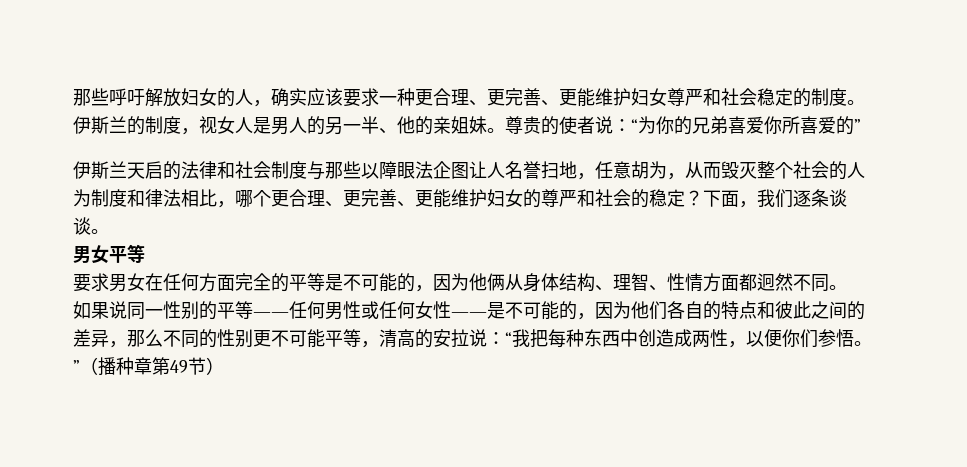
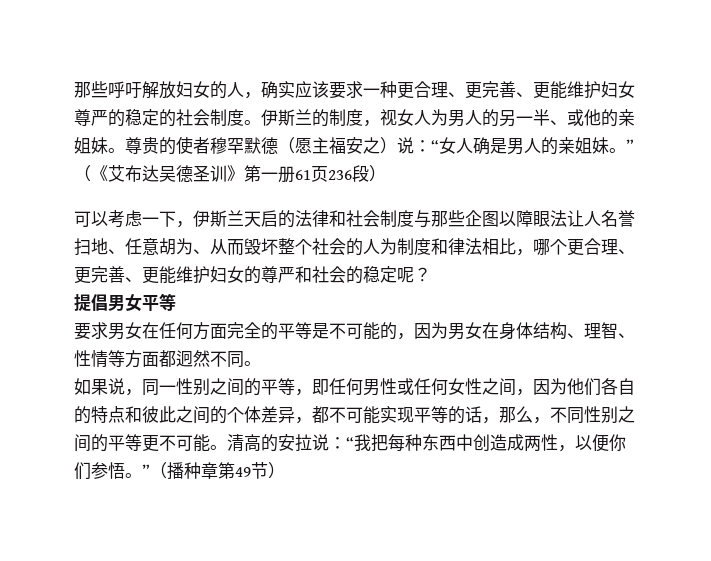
[703,88,811,107] 和社会稳定的 -> [108,109,210,127] 的稳定的社会
[253,117,271,134] 是 -> [431,109,448,126] 为
(397, 131) none -> [567,109,584,126] 或
[595,116,861,135] 说：“为你的兄弟喜爱你所喜爱的” // -> [210,137,634,155] [74,165,386,183] [74,210,193,228] 穆罕默德（愿主福安之）说：“女人确是男人的亲姐妹。”（《艾布达吴德圣训》第一册61页236段） // 可以考虑一下，
(361, 170) none -> [465,210,499,227] 企图
[433,161,469,179] 企图 -> (567, 218) none
[577,173,595,180] ， -> [108,249,125,254] 、
[667,161,757,180] ，从而毁灭 -> [193,238,278,256] 、从而毁坏
(685, 198) none -> [397,267,414,283] 呢
[703,189,847,208] [73,217,109,235] 下面，我们逐条谈谈。 // -> [74,294,108,311] // 提倡
[469,273,523,291] 他俩从 -> [448,322,499,340] 男女在
(703, 282) none -> [108,350,125,367] 等
(127, 310) none -> [125,389,142,396] ，
[199,301,289,320] 的平等—— -> [210,378,329,396] 之间的平等，即
[451,301,577,320] ——是不可能的 -> [482,378,516,396] 之间
[73,329,253,348] 差异，那么不同的性别 -> [227,406,635,424] [74,434,142,452] 个体差异，都不可能实现平等的话，那么，不同性别之间的平等
[325,329,379,348] 平等， -> [210,445,227,450] 。

